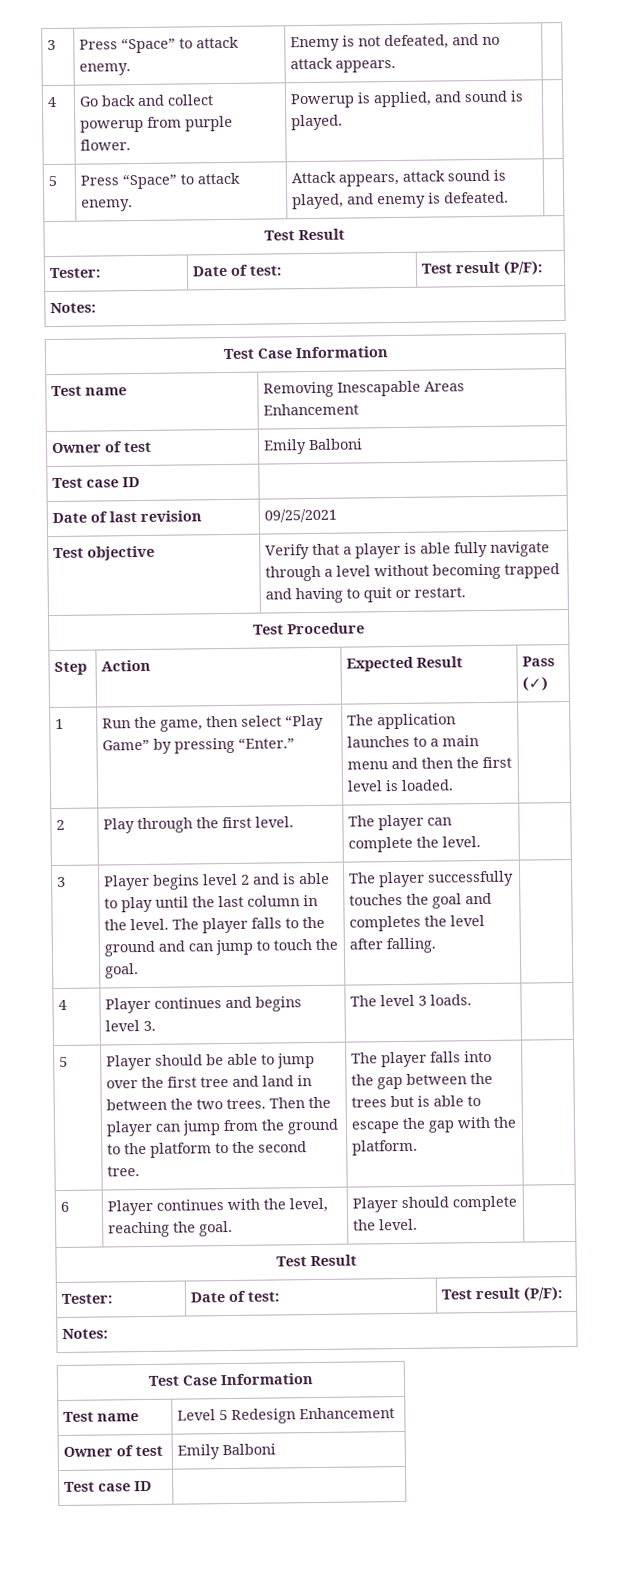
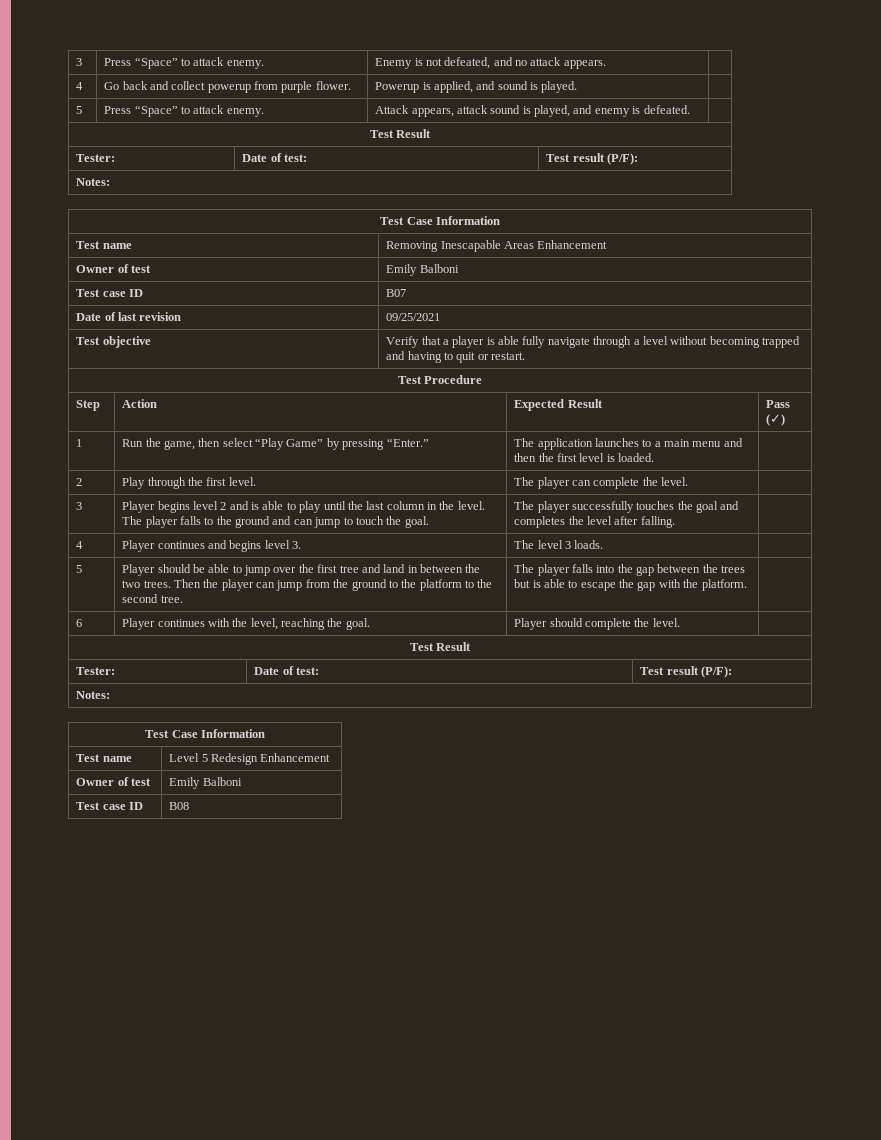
(141, 482) none -> [386,289,407,297] B07
(153, 1486) none -> [169,802,190,810] B08

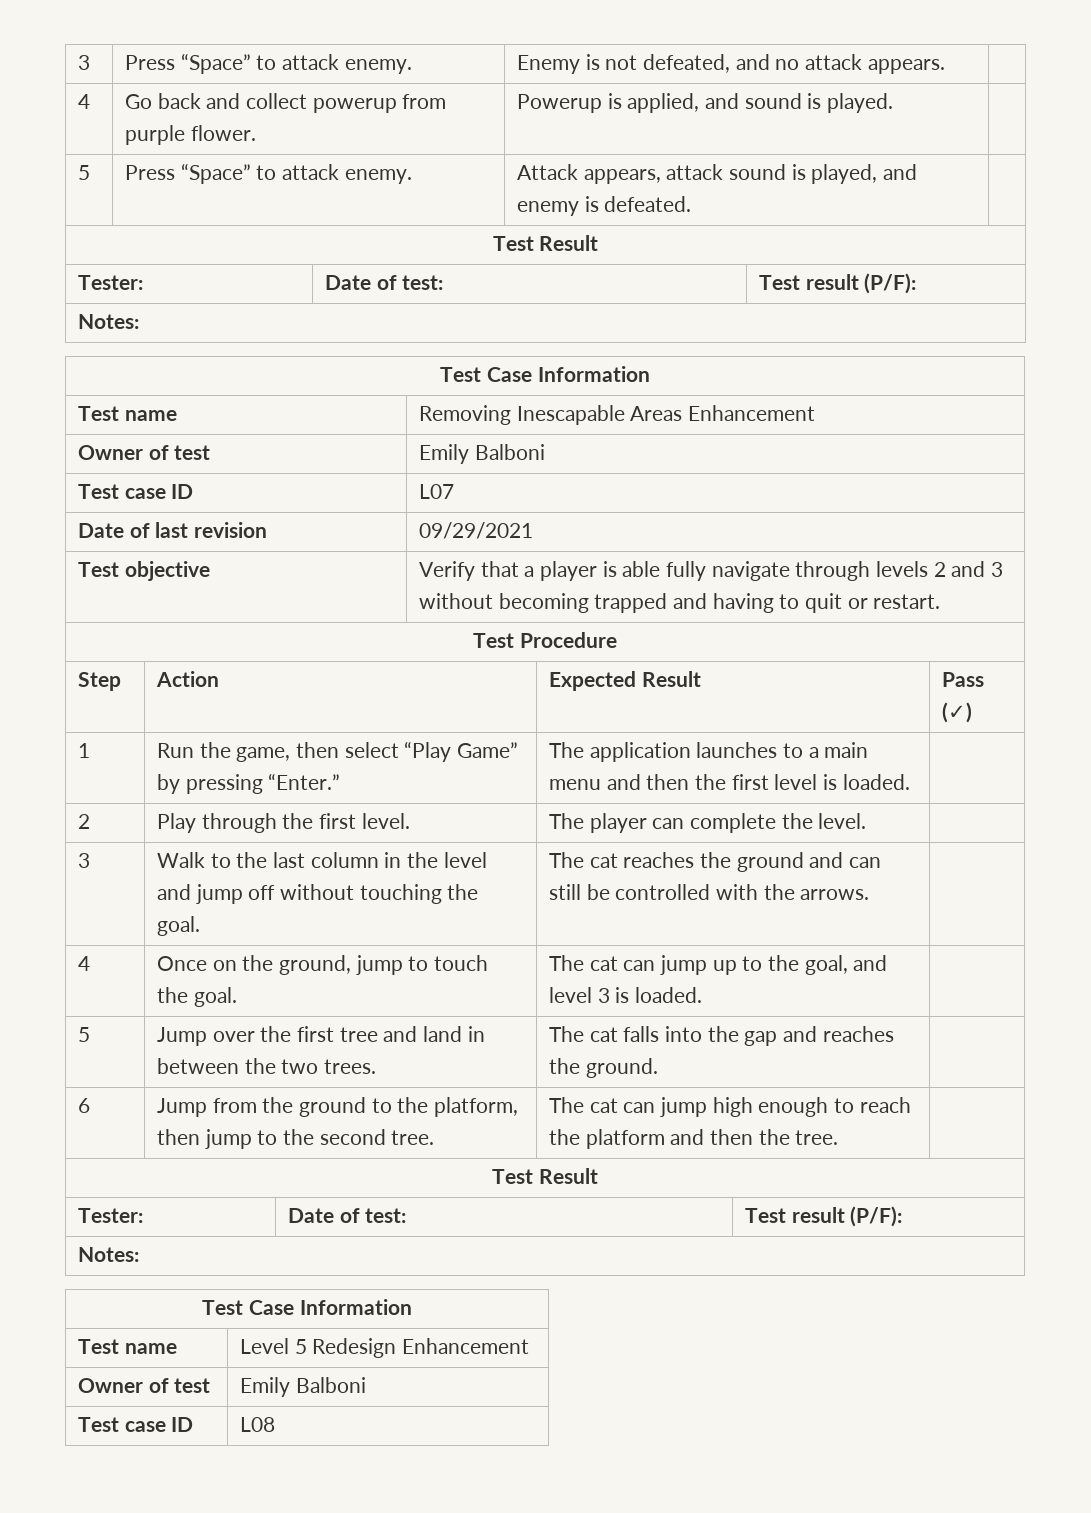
[386,289,407,297] B07 -> [418,484,454,499] L07
[386,313,441,321] 09/25/2021 -> [418,522,533,539] 09/29/2021
[633,336,668,345] a level -> [875,561,1003,577] levels 2 and 3
[122,501,346,513] Player begins level 2 and is able to play until -> [156,852,231,868] Walk to
[457,501,485,510] [122,516,313,528] level. The player falls to the ground and can -> [443,852,487,868] [156,884,479,904] [156,916,200,936] [548,852,881,872] [548,884,870,900] [77,956,90,971] [156,955,351,975] level and jump off without touching the goal. | The cat reaches the ground and can still be controlled with the arrows. | // 4 | Once on the ground,
[537,501,740,513] [514,516,675,528] [76,541,84,549] [122,540,302,552] [514,540,604,549] [76,565,83,573] [122,564,271,576] player successfully touches the goal and completes the level after falling. | // 4 | Player continues and begins level 3. | The level 3 loads. | // 5 | Player should be able to jump -> [589,955,888,975] [548,987,702,1003] [77,1027,90,1042] [156,1027,207,1046] cat can jump up to the goal, and level 3 is loaded. | // 5 | Jump
[173,579,303,591] Then the player can jump -> [548,1026,894,1046] [548,1058,658,1078] [77,1098,90,1113] [156,1098,207,1117] | The cat falls into the gap and reaches the ground. | // 6 | Jump
[419,579,462,591] platform -> [433,1097,518,1117] [156,1129,252,1149] platform, then jump
[537,564,746,576] [514,579,747,591] [76,619,83,627] [122,618,370,630] [514,618,680,630] player falls into the gap between the trees but is able to escape the gap with the platform. | // 6 | Player continues with the level, reaching the goal. | Player should complete the level. -> [589,1097,911,1117] [548,1129,839,1149] cat can jump high enough to reach the platform and then the tree.
[169,802,190,810] B08 -> [239,1417,275,1432] L08

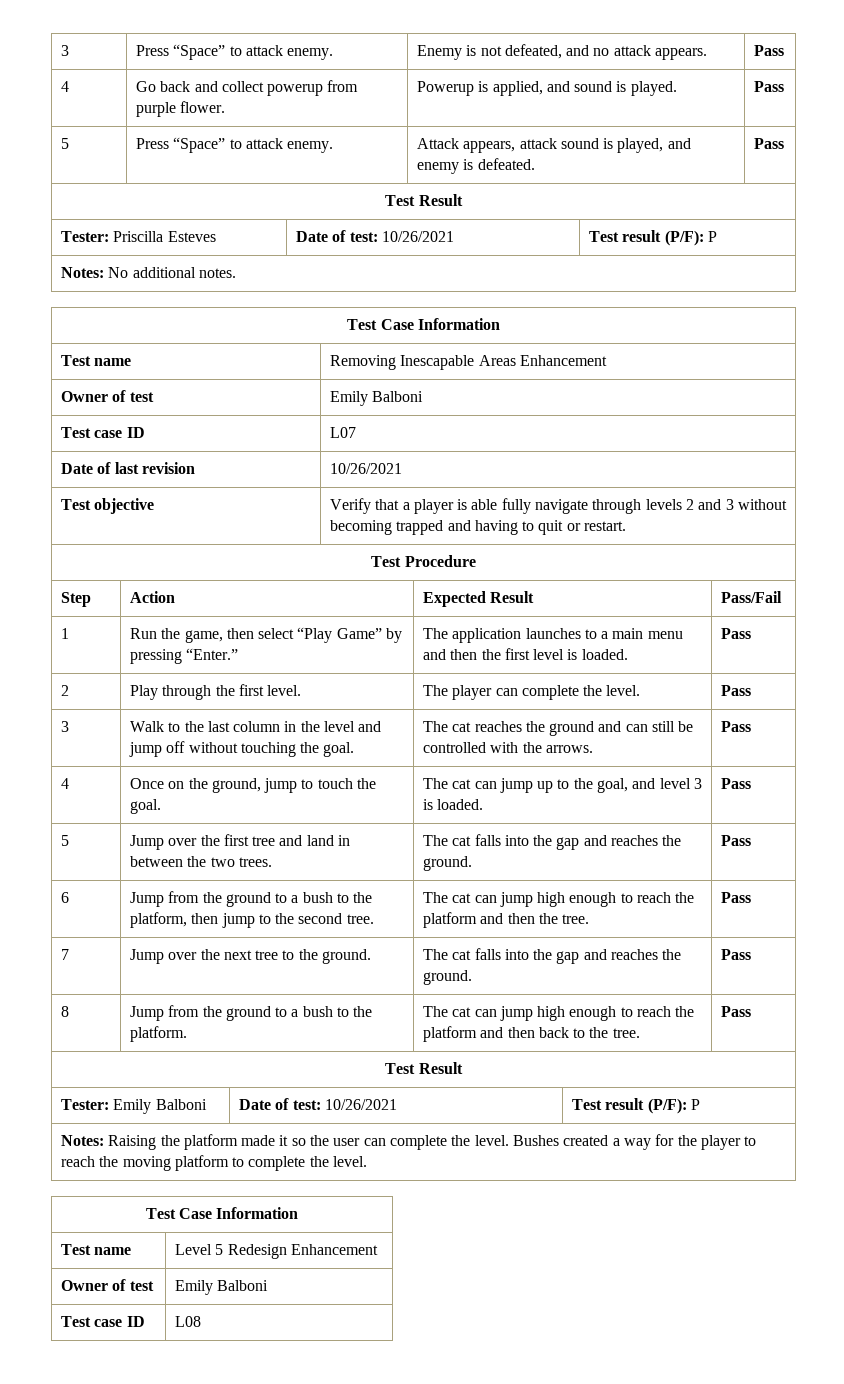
(945, 66) none -> [753,45,784,56] Pass
(893, 103) none -> [753,81,784,92] Pass
[492,235,599,251] [77,275,143,290] [324,275,444,290] [758,273,917,294] [77,314,139,329] // Test Result // Tester: | Date of test: | Test result (P/F): // Notes: -> [753,138,784,149] [385,194,463,206] [60,231,216,242] [295,230,454,242] [588,230,717,246] [60,267,236,278] Pass // Test Result // Tester: Priscilla Esteves | Date of test: 10/26/2021 | Test result (P/F): P // Notes: No additional notes.
[418,522,533,539] 09/29/2021 -> [329,463,402,474] 10/26/2021
[941,672,984,687] [941,702,972,723] Pass (✓) -> [720,591,782,603] Pass/Fail
(910, 782) none -> [720,628,751,639] Pass
(867, 821) none -> [720,685,751,696] Pass
(870, 894) none -> [720,721,751,732] Pass
(702, 995) none -> [720,778,751,789] Pass
(658, 1068) none -> [720,835,751,846] Pass
(392, 1105) none -> [291,892,350,903] a bush to
[492,1168,598,1184] [77,1208,143,1223] [287,1208,407,1223] [744,1206,903,1227] [77,1247,139,1262] // Test Result // Tester: | Date of test: | Test result (P/F): // Notes: -> [720,892,751,903] [60,949,69,960] [129,949,372,964] [422,948,682,964] [422,970,472,985] [720,949,751,960] [60,1006,69,1017] [129,1005,373,1021] [129,1026,187,1042] [422,1006,695,1021] [422,1026,640,1042] [720,1006,751,1017] [385,1062,463,1074] [60,1099,207,1114] [238,1098,397,1110] [571,1098,700,1114] [60,1134,757,1150] [60,1155,368,1171] Pass // 7 | Jump over the next tree to the ground. | The cat falls into the gap and reaches the ground. | Pass // 8 | Jump from the ground to a bush to the platform. | The cat can jump high enough to reach the platform and then back to the tree. | Pass // Test Result // Tester: Emily Balboni | Date of test: 10/26/2021 | Test result (P/F): P // Notes: Raising the platform made it so the user can complete the level. Bushes created a way for the player to reach the moving platform to complete the level.

